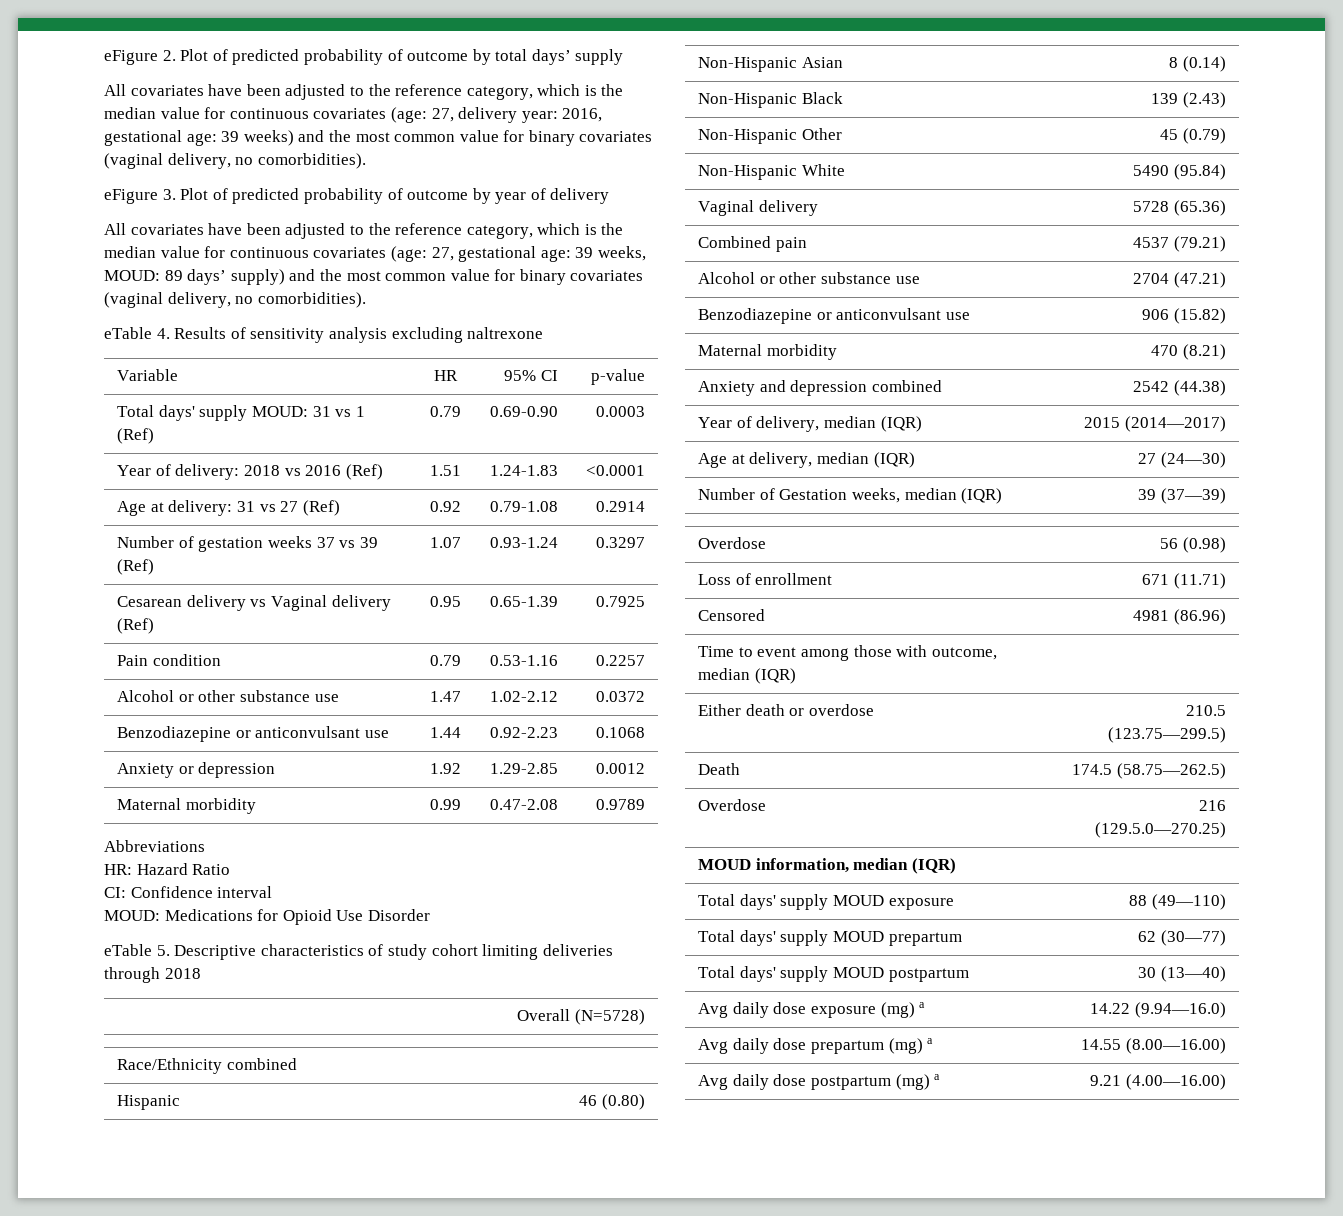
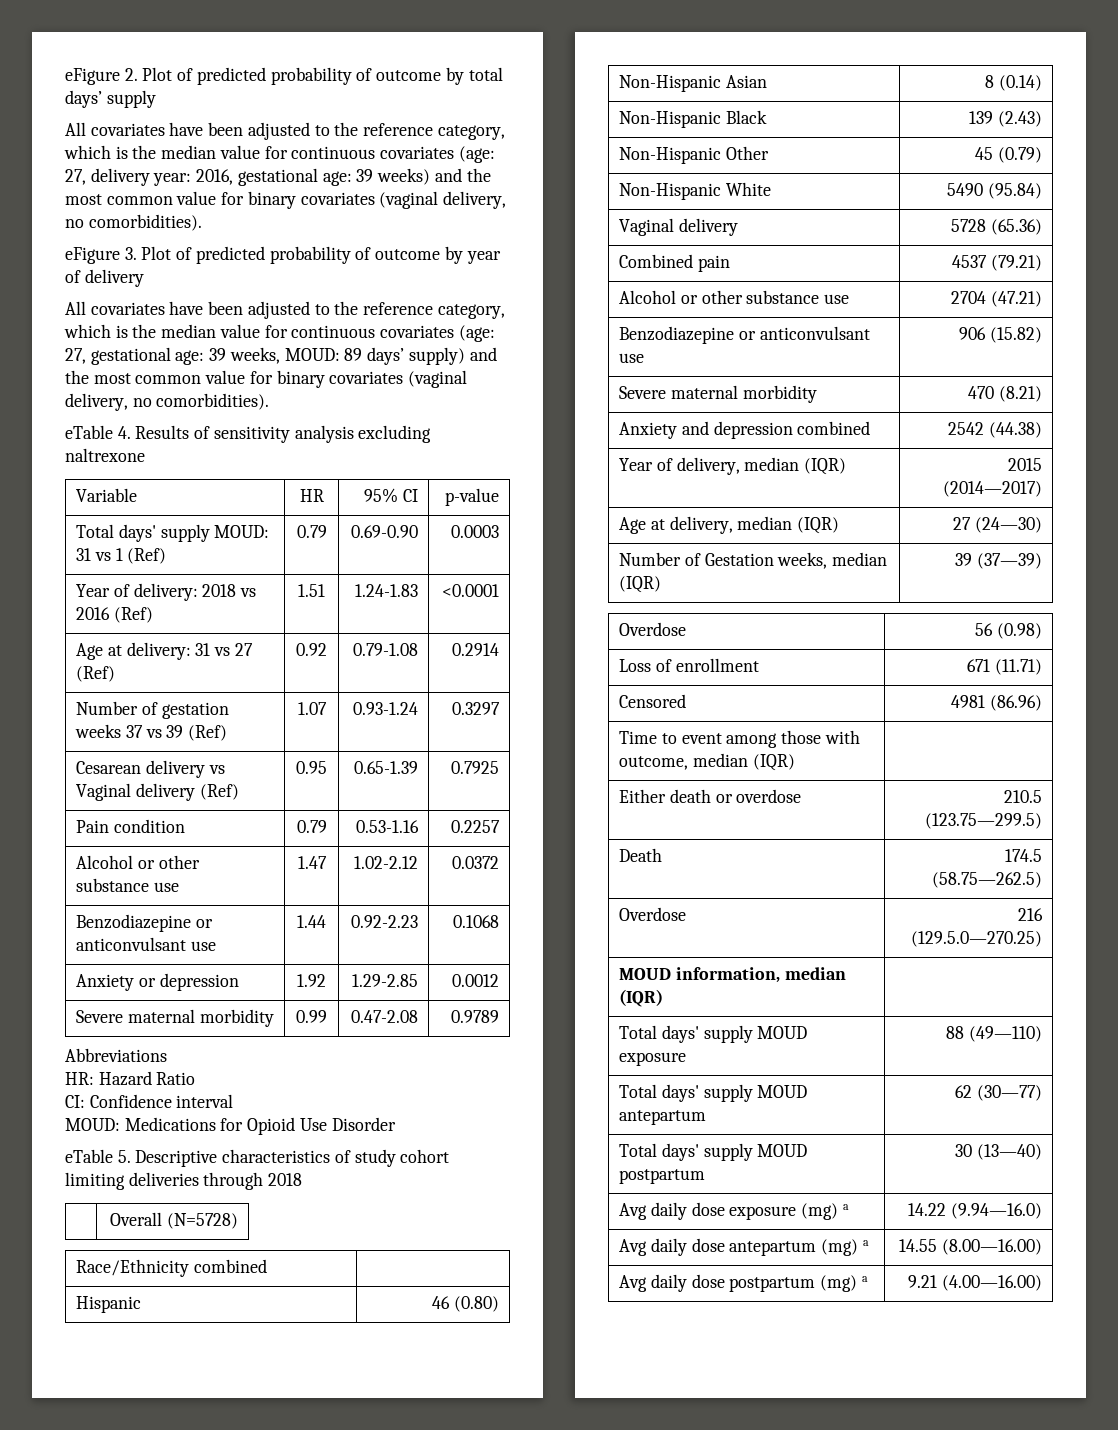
[117,798,182,810] Maternal -> [76,1009,195,1023] Severe maternal
[698,344,763,356] Maternal -> [619,385,738,399] Severe maternal
[888,932,962,946] prepartum -> [619,1110,707,1125] antepartum
[811,1040,885,1054] prepartum -> [729,1241,817,1256] antepartum

